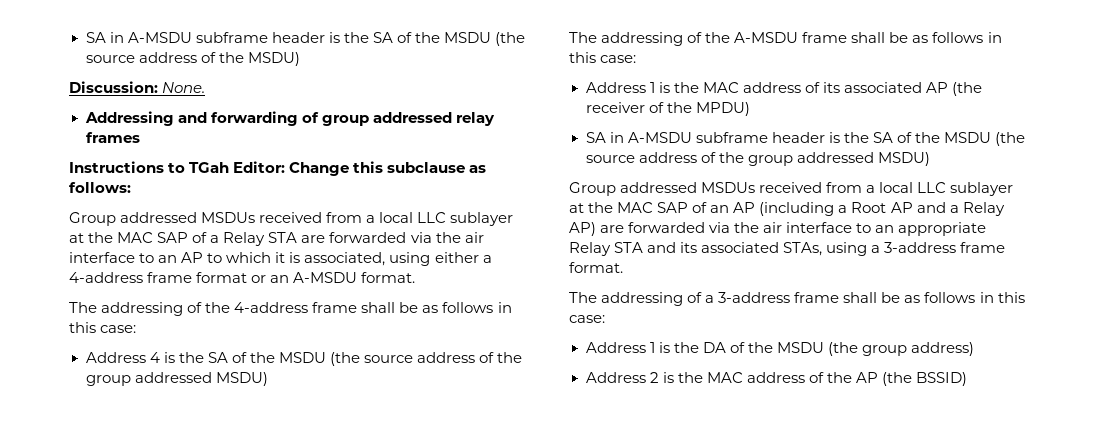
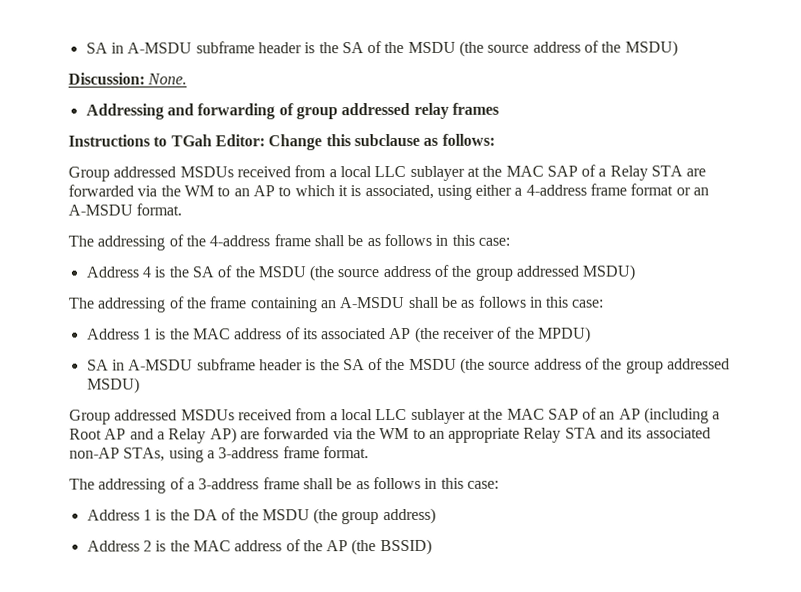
[464,232,484,243] [69,252,135,263] air interface -> [183,185,214,197] WM
[734,32,848,43] A-MSDU frame -> [210,296,406,313] frame containing an A-MSDU
[763,222,853,233] air interface -> [379,427,410,440] WM
(780, 247) none -> [69,447,120,459] non-AP

